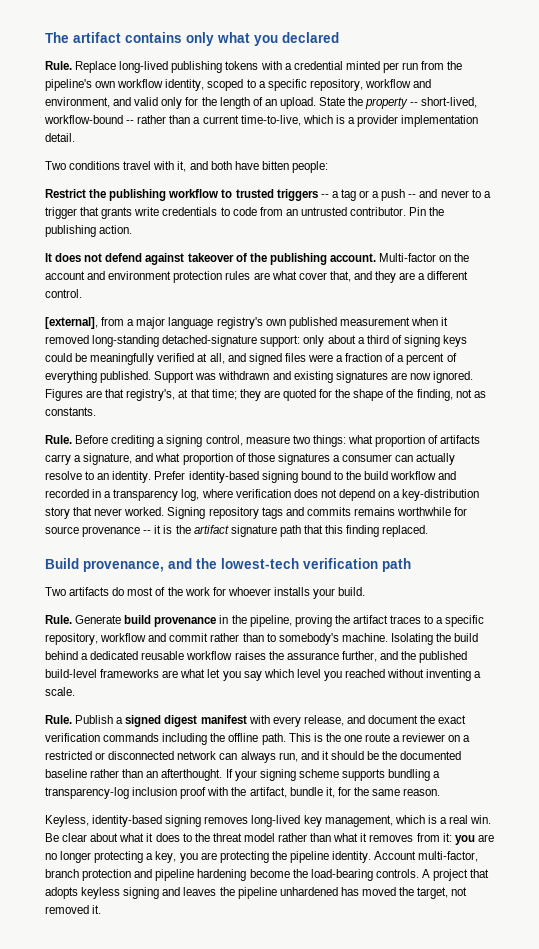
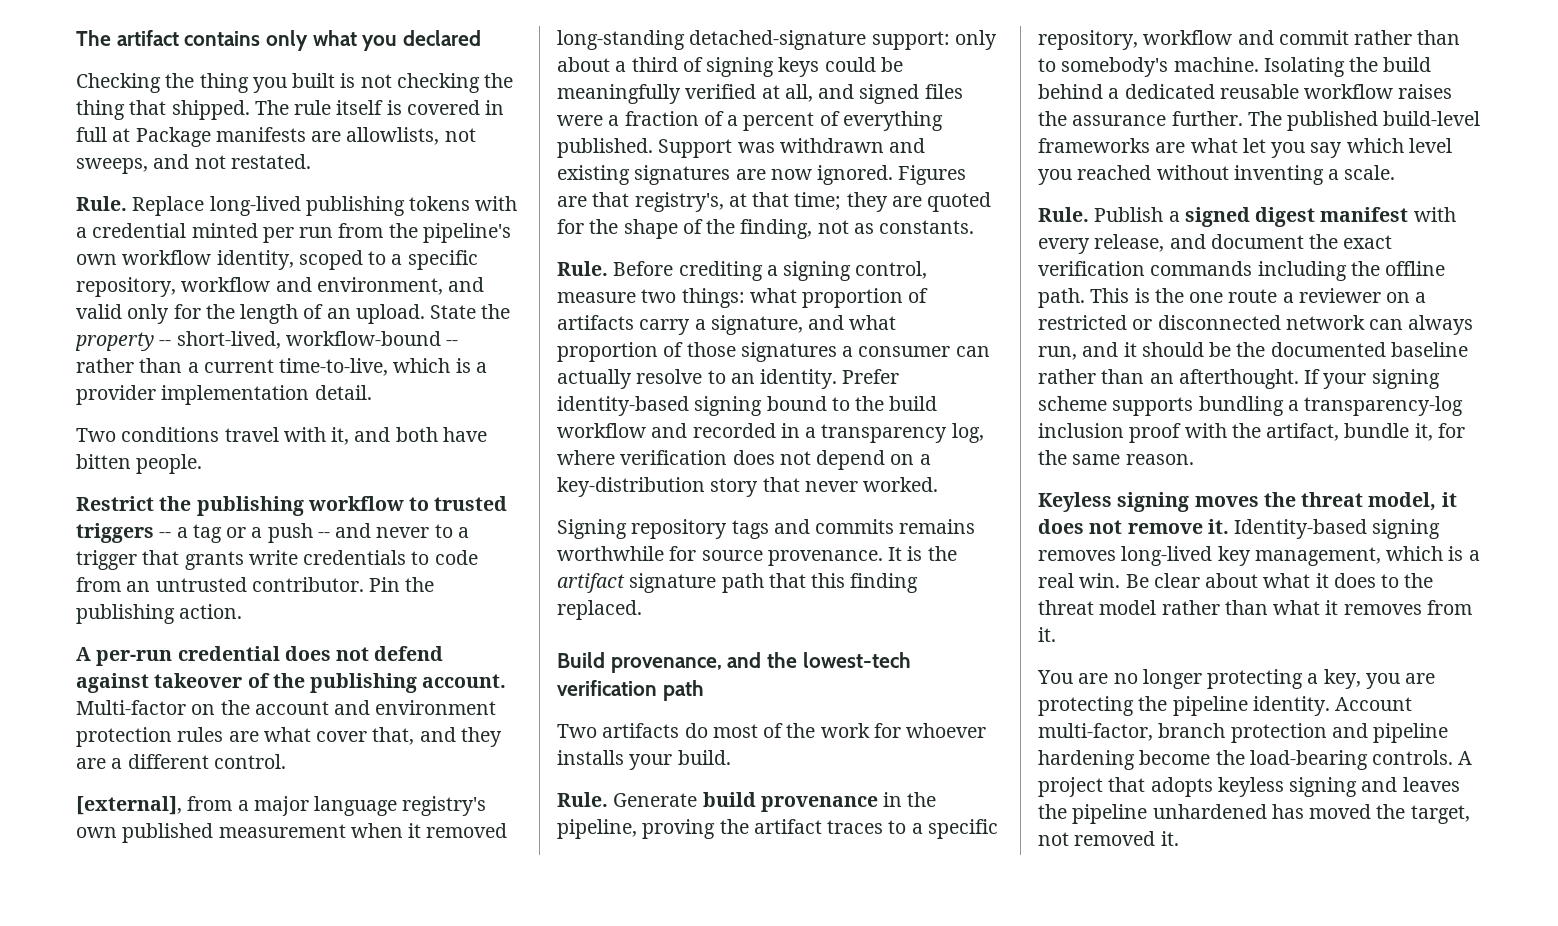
(339, 37) none -> [76,73,514,93] [76,100,505,120] [76,127,476,147] [76,154,311,174] // Checking the thing you built is not checking the thing that shipped. The rule itself is covered in full at Package manifests are allowlists, not sweeps, and not restated.
[291,161,328,173] people: -> [136,454,203,474] people.
[45,253,52,262] It -> [76,646,280,666] A per-run credential
(165, 511) none -> (939, 484) //
[82,525,162,537] provenance -- it -> [767,547,903,566] provenance. It
[341,651,417,662] further, and the -> [1171,111,1282,126] further. The
[45,815,163,827] Keyless, identity-based -> [1038,492,1457,512] [1038,519,1368,539] Keyless signing moves the threat model, it does not remove it. Identity-based
[442,833,475,845] it: you -> [1038,627,1056,642] [1037,670,1073,684] it. // You

